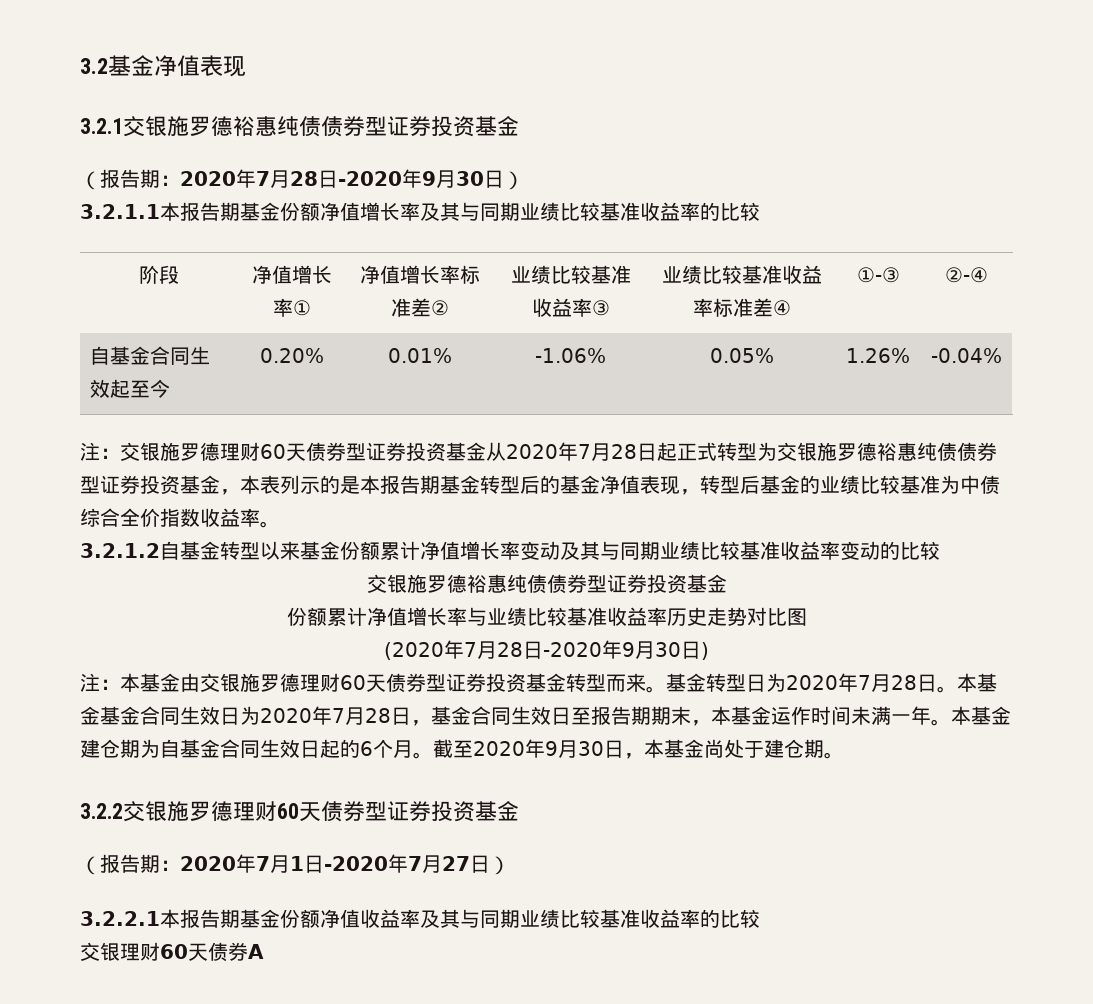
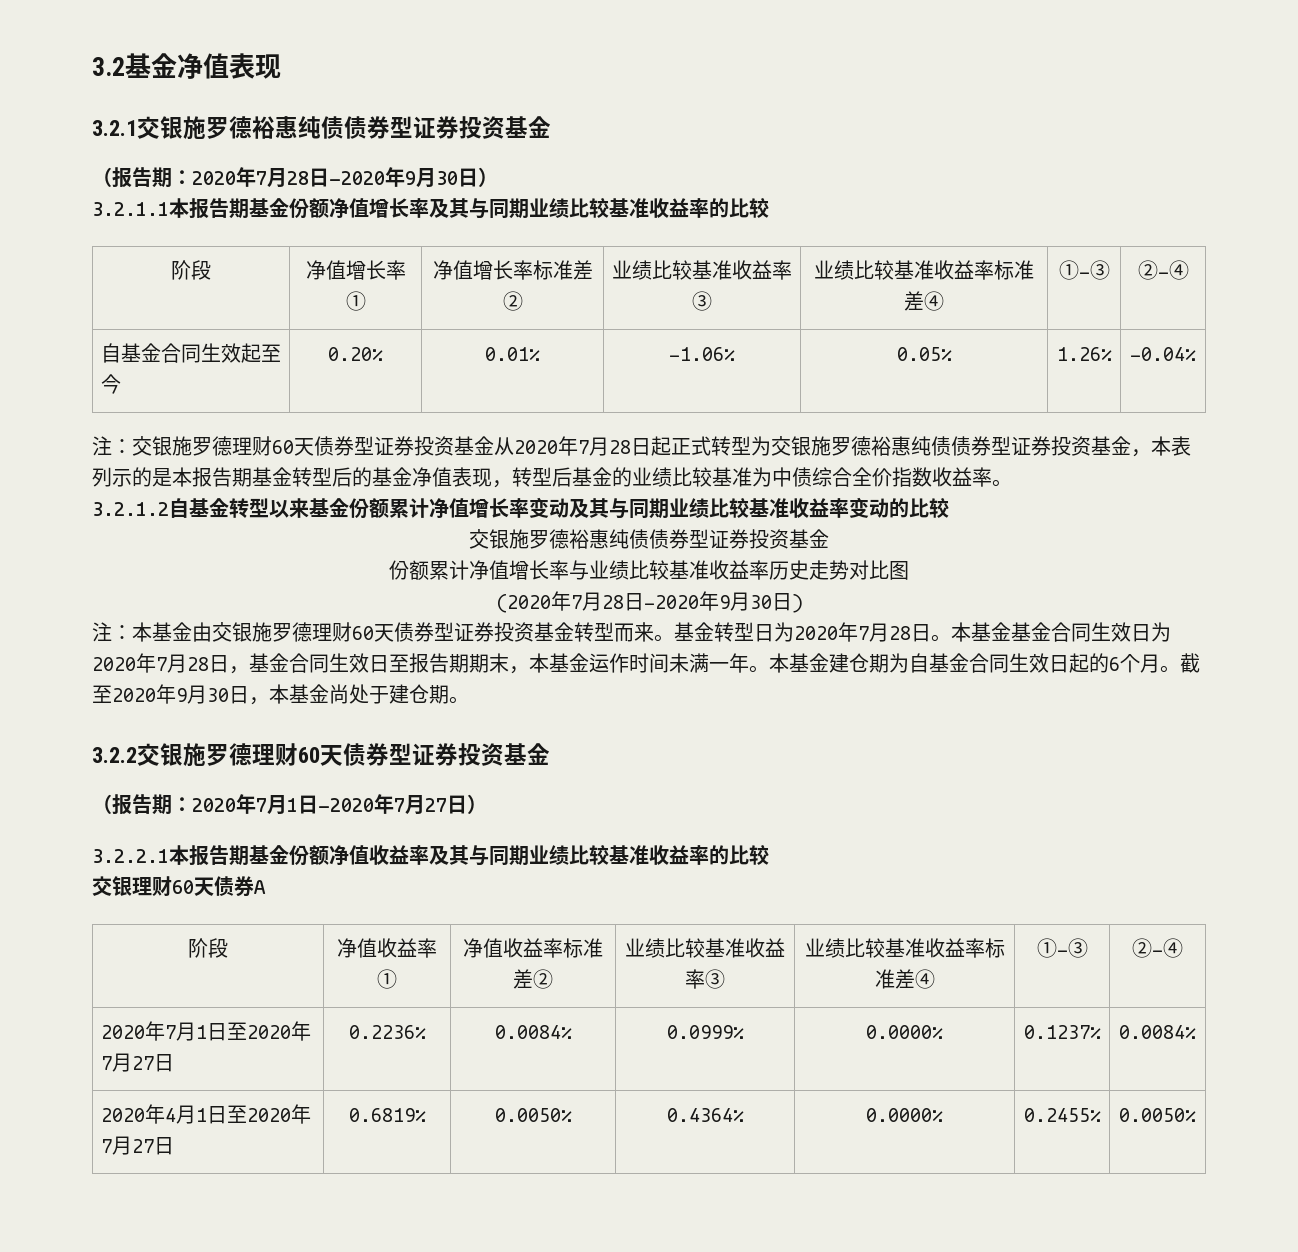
(264, 951) none -> [188,938,228,958] [337,938,437,958] [377,969,397,989] [463,938,603,958] [513,969,553,989] [625,938,785,958] [685,969,725,989] [804,938,1005,958] [874,969,935,989] [1036,938,1088,958] [1132,938,1183,958] [100,1021,311,1041] [100,1053,174,1072] [348,1025,426,1039] [494,1025,572,1039] [666,1025,744,1039] [866,1025,943,1039] [1023,1025,1101,1039] [1119,1025,1196,1039] [100,1104,311,1124] [100,1136,174,1155] [348,1108,426,1122] [494,1108,572,1122] [666,1108,744,1122] [866,1108,943,1122] [1023,1108,1101,1122] [1119,1108,1196,1122] // 阶段 | 净值收益率① | 净值收益率标准差② | 业绩比较基准收益率③ | 业绩比较基准收益率标准差④ | ①-③ | ②-④ // 2020年7月1日至2020年7月27日 | 0.2236% | 0.0084% | 0.0999% | 0.0000% | 0.1237% | 0.0084% // 2020年4月1日至2020年7月27日 | 0.6819% | 0.0050% | 0.4364% | 0.0000% | 0.2455% | 0.0050%

